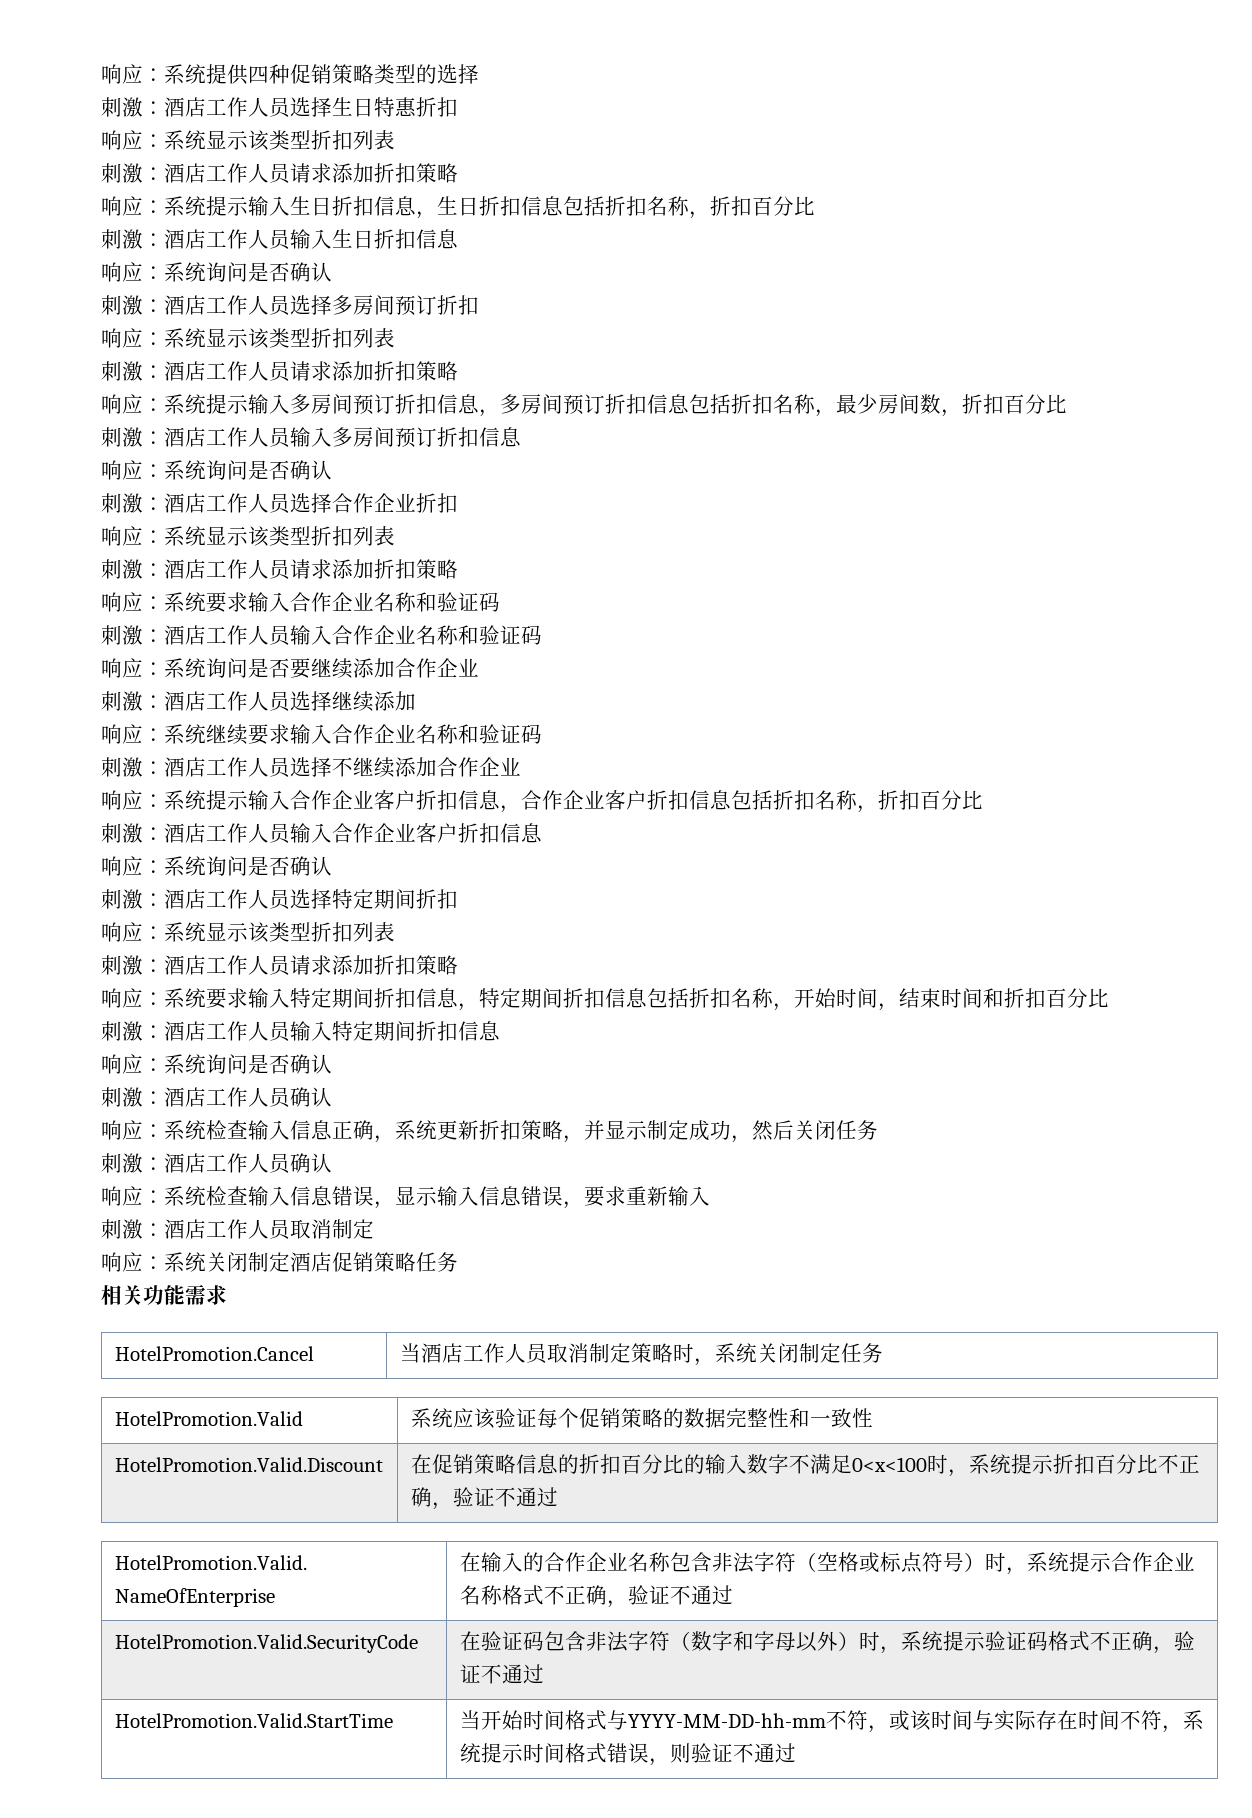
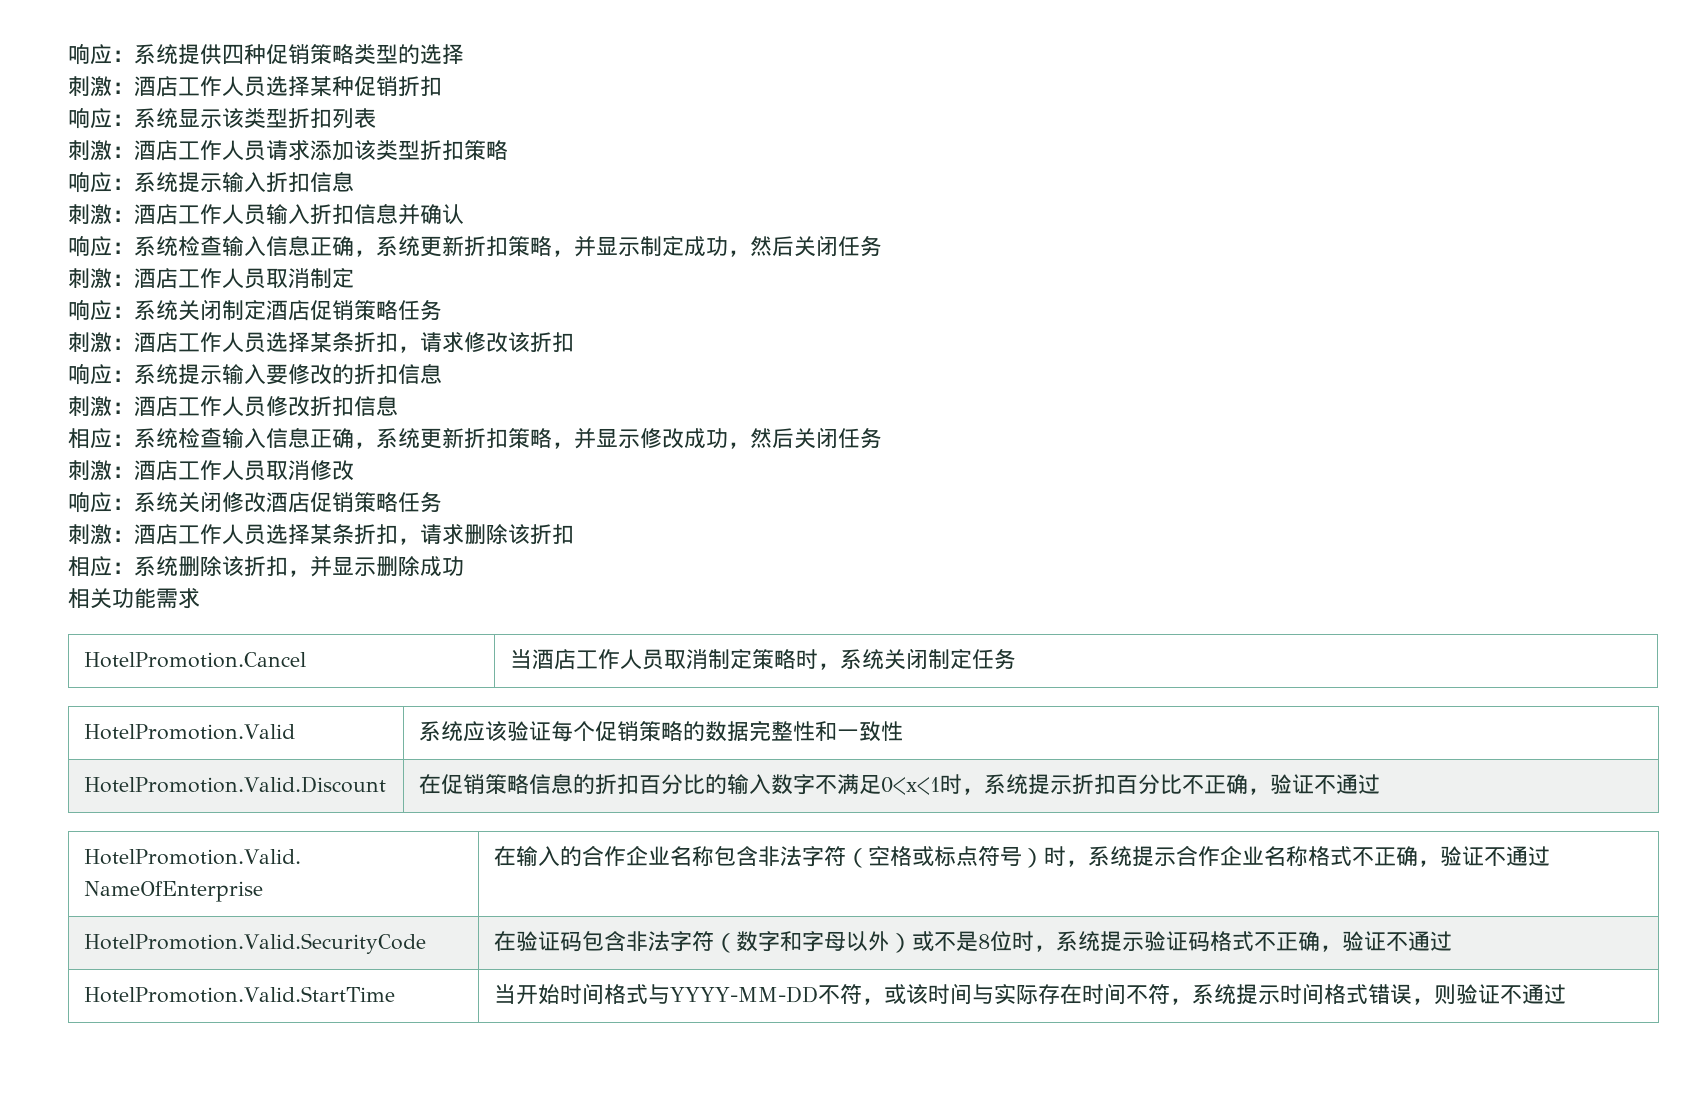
[332,97,417,117] 生日特惠 -> [310,76,398,97] 某种促销
[374,163,458,183] [101,196,815,219] [101,229,458,250] [101,262,332,282] [101,295,479,316] [101,328,395,349] [101,361,458,382] [101,394,1067,417] [101,427,521,448] [101,460,332,480] [101,493,458,514] [101,526,395,547] [101,559,458,580] [101,592,500,613] [101,625,542,646] [101,658,479,679] [101,691,416,712] [101,724,542,745] [101,757,521,778] [101,790,983,813] [101,823,542,844] [101,856,332,876] [101,889,458,910] [101,922,395,943] [101,955,458,976] [101,988,1109,1011] [101,1021,500,1042] [101,1054,332,1074] [101,1087,291,1108] 折扣策略 // 响应：系统提示输入生日折扣信息，生日折扣信息包括折扣名称，折扣百分比 // 刺激：酒店工作人员输入生日折扣信息 // 响应：系统询问是否确认 // 刺激：酒店工作人员选择多房间预订折扣 // 响应：系统显示该类型折扣列表 // 刺激：酒店工作人员请求添加折扣策略 // 响应：系统提示输入多房间预订折扣信息，多房间预订折扣信息包括折扣名称，最少房间数，折扣百分比 // 刺激：酒店工作人员输入多房间预订折扣信息 // 响应：系统询问是否确认 // 刺激：酒店工作人员选择合作企业折扣 // 响应：系统显示该类型折扣列表 // 刺激：酒店工作人员请求添加折扣策略 // 响应：系统要求输入合作企业名称和验证码 // 刺激：酒店工作人员输入合作企业名称和验证码 // 响应：系统询问是否要继续添加合作企业 // 刺激：酒店工作人员选择继续添加 // 响应：系统继续要求输入合作企业名称和验证码 // 刺激：酒店工作人员选择不继续添加合作企业 // 响应：系统提示输入合作企业客户折扣信息，合作企业客户折扣信息包括折扣名称，折扣百分比 // 刺激：酒店工作人员输入合作企业客户折扣信息 // 响应：系统询问是否确认 // 刺激：酒店工作人员选择特定期间折扣 // 响应：系统显示该类型折扣列表 // 刺激：酒店工作人员请求添加折扣策略 // 响应：系统要求输入特定期间折扣信息，特定期间折扣信息包括折扣名称，开始时间，结束时间和折扣百分比 // 刺激：酒店工作人员输入特定期间折扣信息 // 响应：系统询问是否确认 // 刺激：酒店工作人员 -> [354,140,508,160] [68,171,354,193] [68,203,420,225] 该类型折扣策略 // 响应：系统提示输入折扣信息 // 刺激：酒店工作人员输入折扣信息并
[101,1153,332,1174] [101,1186,710,1209] // 刺激：酒店工作人员确认 // 响应：系统检查输入信息错误，显示输入信息错误，要求重新输入 -> (882, 246) none
(458, 1262) none -> [68,332,574,353] [68,363,442,385] [68,395,398,417] [68,427,882,449] [68,460,354,481] [68,491,442,513] [68,524,574,545] [68,556,464,577] // 刺激：酒店工作人员选择某条折扣，请求修改该折扣 // 响应：系统提示输入要修改的折扣信息 // 刺激：酒店工作人员修改折扣信息 // 相应：系统检查输入信息正确，系统更新折扣策略，并显示修改成功，然后关闭任务 // 刺激：酒店工作人员取消修改 // 响应：系统关闭修改酒店促销策略任务 // 刺激：酒店工作人员选择某条折扣，请求删除该折扣 // 相应：系统删除该折扣，并显示删除成功
[851,1457,927,1472] 0<x<100 -> [881,777,941,795] 0<x<1
(859, 1641) none -> [912,931,1013,951] 或不是8位
[627,1713,826,1728] YYYY-MM-DD-hh-mm -> [670,986,819,1003] YYYY-MM-DD

